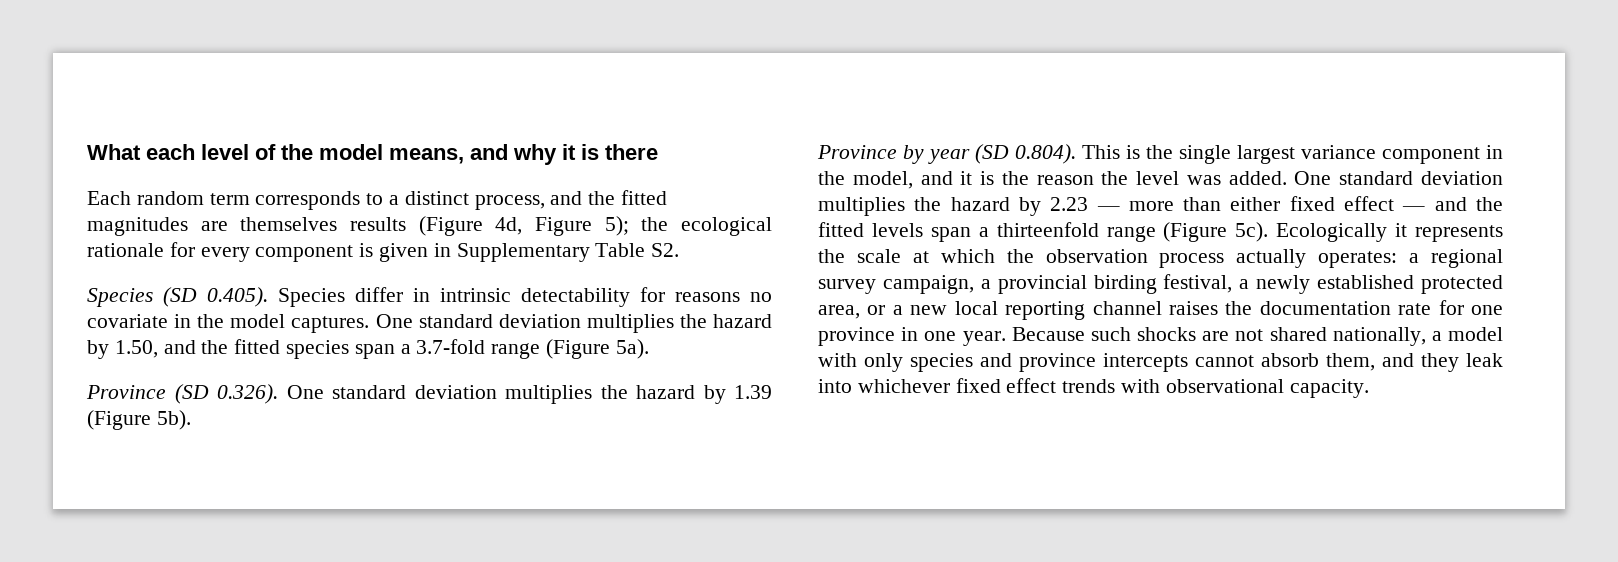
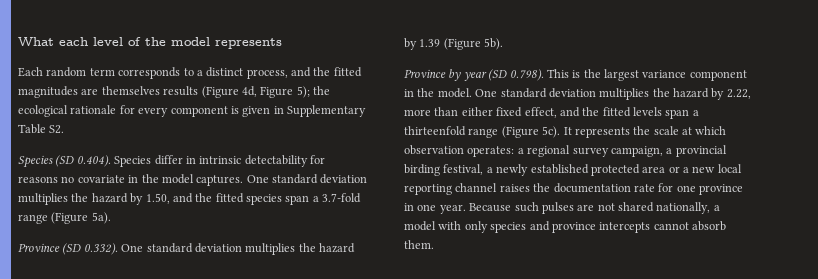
[389,144,658,165] means, and why it is there -> [215,38,282,49] represents
[207,287,268,307] 0.405). -> [76,155,111,167] 0.404).
[217,384,278,404] 0.326). -> [83,243,118,255] 0.332).
[1015,144,1076,164] 0.804). -> [509,69,544,81] 0.798).
[1179,145,1231,164] single -> (601, 73) none
[852,171,1503,189] [818,197,1120,216] model, and it is the reason the level was added. One standard deviation multiplies the hazard by 2.23 — -> [437,88,751,100] model. One standard deviation multiplies the hazard by 2.22,
[1344,196,1426,211] effect — -> [524,107,557,118] effect,
[1276,223,1408,242] Ecologically it -> [563,127,572,135] It
[1006,249,1307,268] the observation process actually -> [404,145,464,155] observation
[818,305,860,319] area, -> [642,166,666,173] area
[1137,327,1196,341] shocks -> [541,202,574,214] pulses
[1326,353,1503,372] [818,378,1369,398] them, and they leak into whichever fixed effect trends with observational capacity. -> [404,240,434,249] them.

